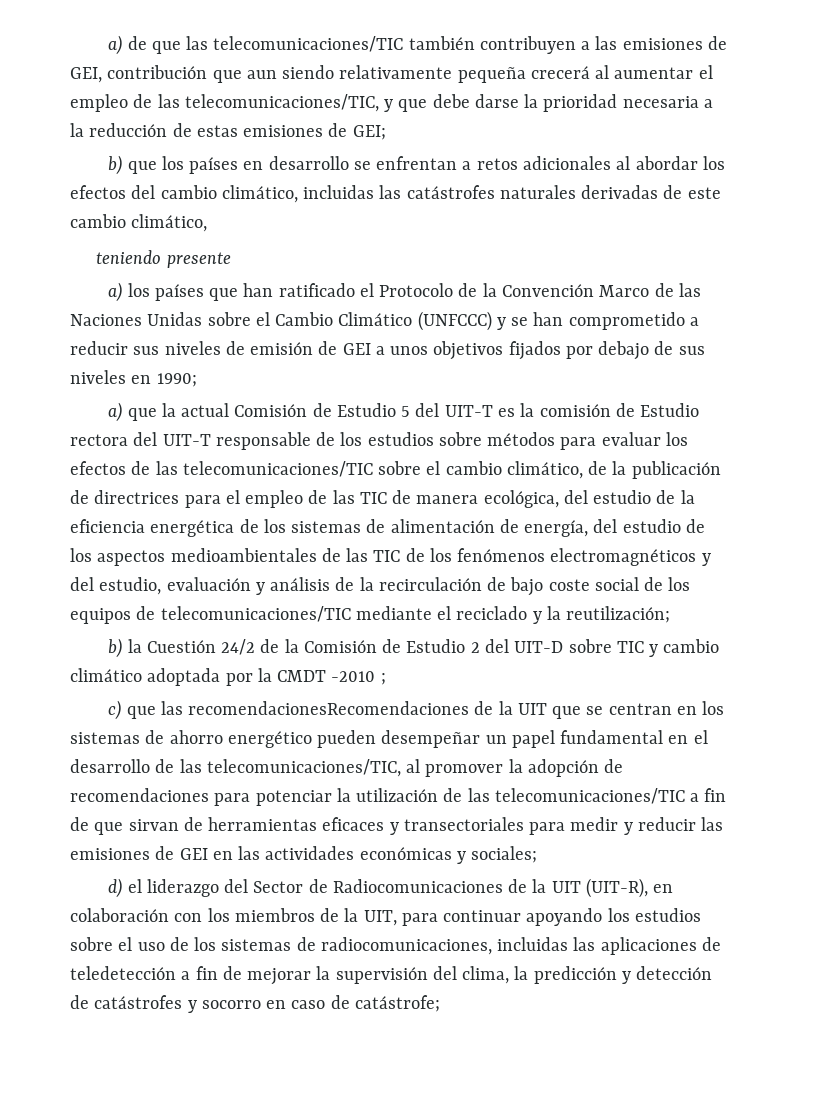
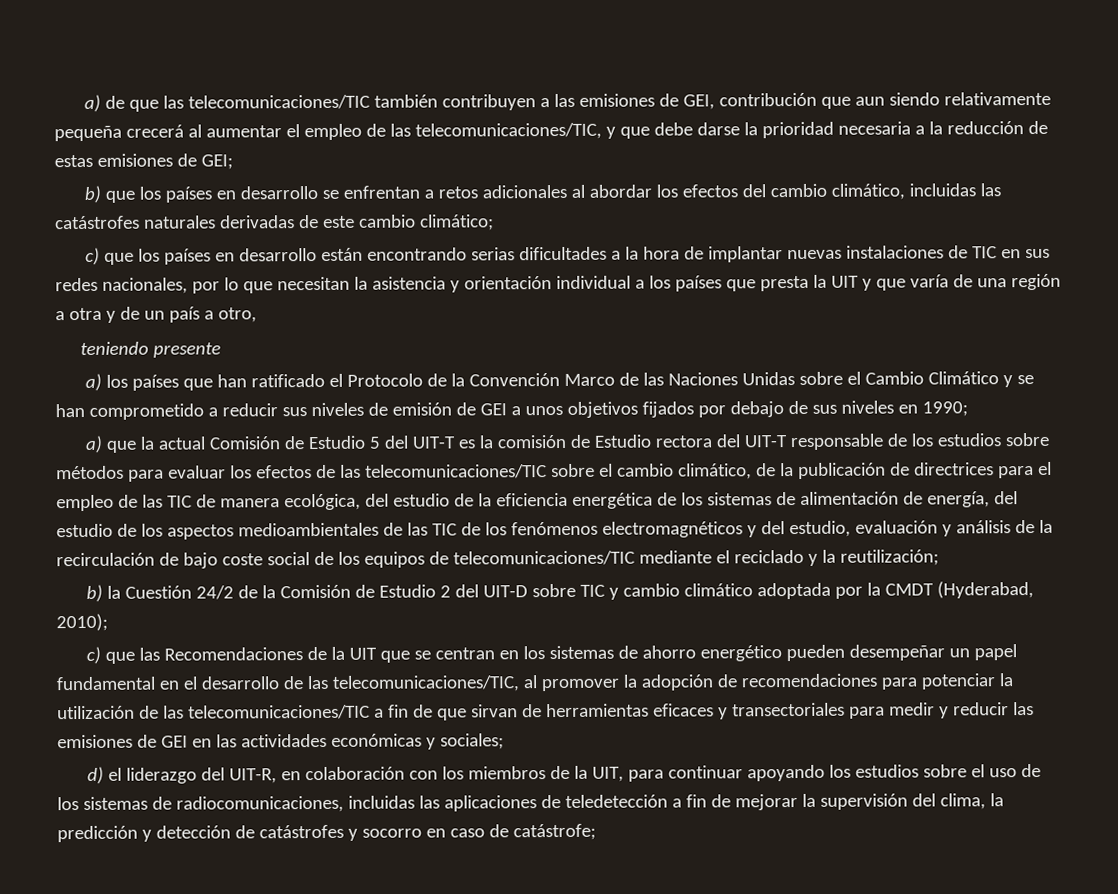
[131,214,208,232] climático, -> [419,214,494,231] [85,245,1051,265] [55,273,1061,294] [55,306,257,323] climático; // c) que los países en desarrollo están encontrando serias dificultades a la hora de implantar nuevas instalaciones de TIC en sus redes nacionales, por lo que necesitan la asistencia y orientación individual a los países que presta la UIT y que varía de una región a otra y de un país a otro,
[417,311,492,331] (UNFCCC) -> (1000, 378) none
[331,671,386,685] -2010 ; -> [937,581,1035,599] [56,613,108,632] (Hyderabad, 2010);
[188,701,470,715] recomendacionesRecomendaciones -> [164,647,304,661] Recomendaciones
[253,878,648,898] Sector de Radiocomunicaciones de la UIT (UIT-R), -> [229,768,278,784] UIT-R,

